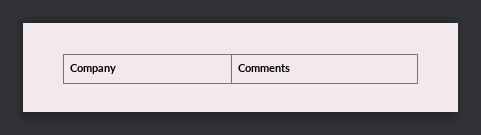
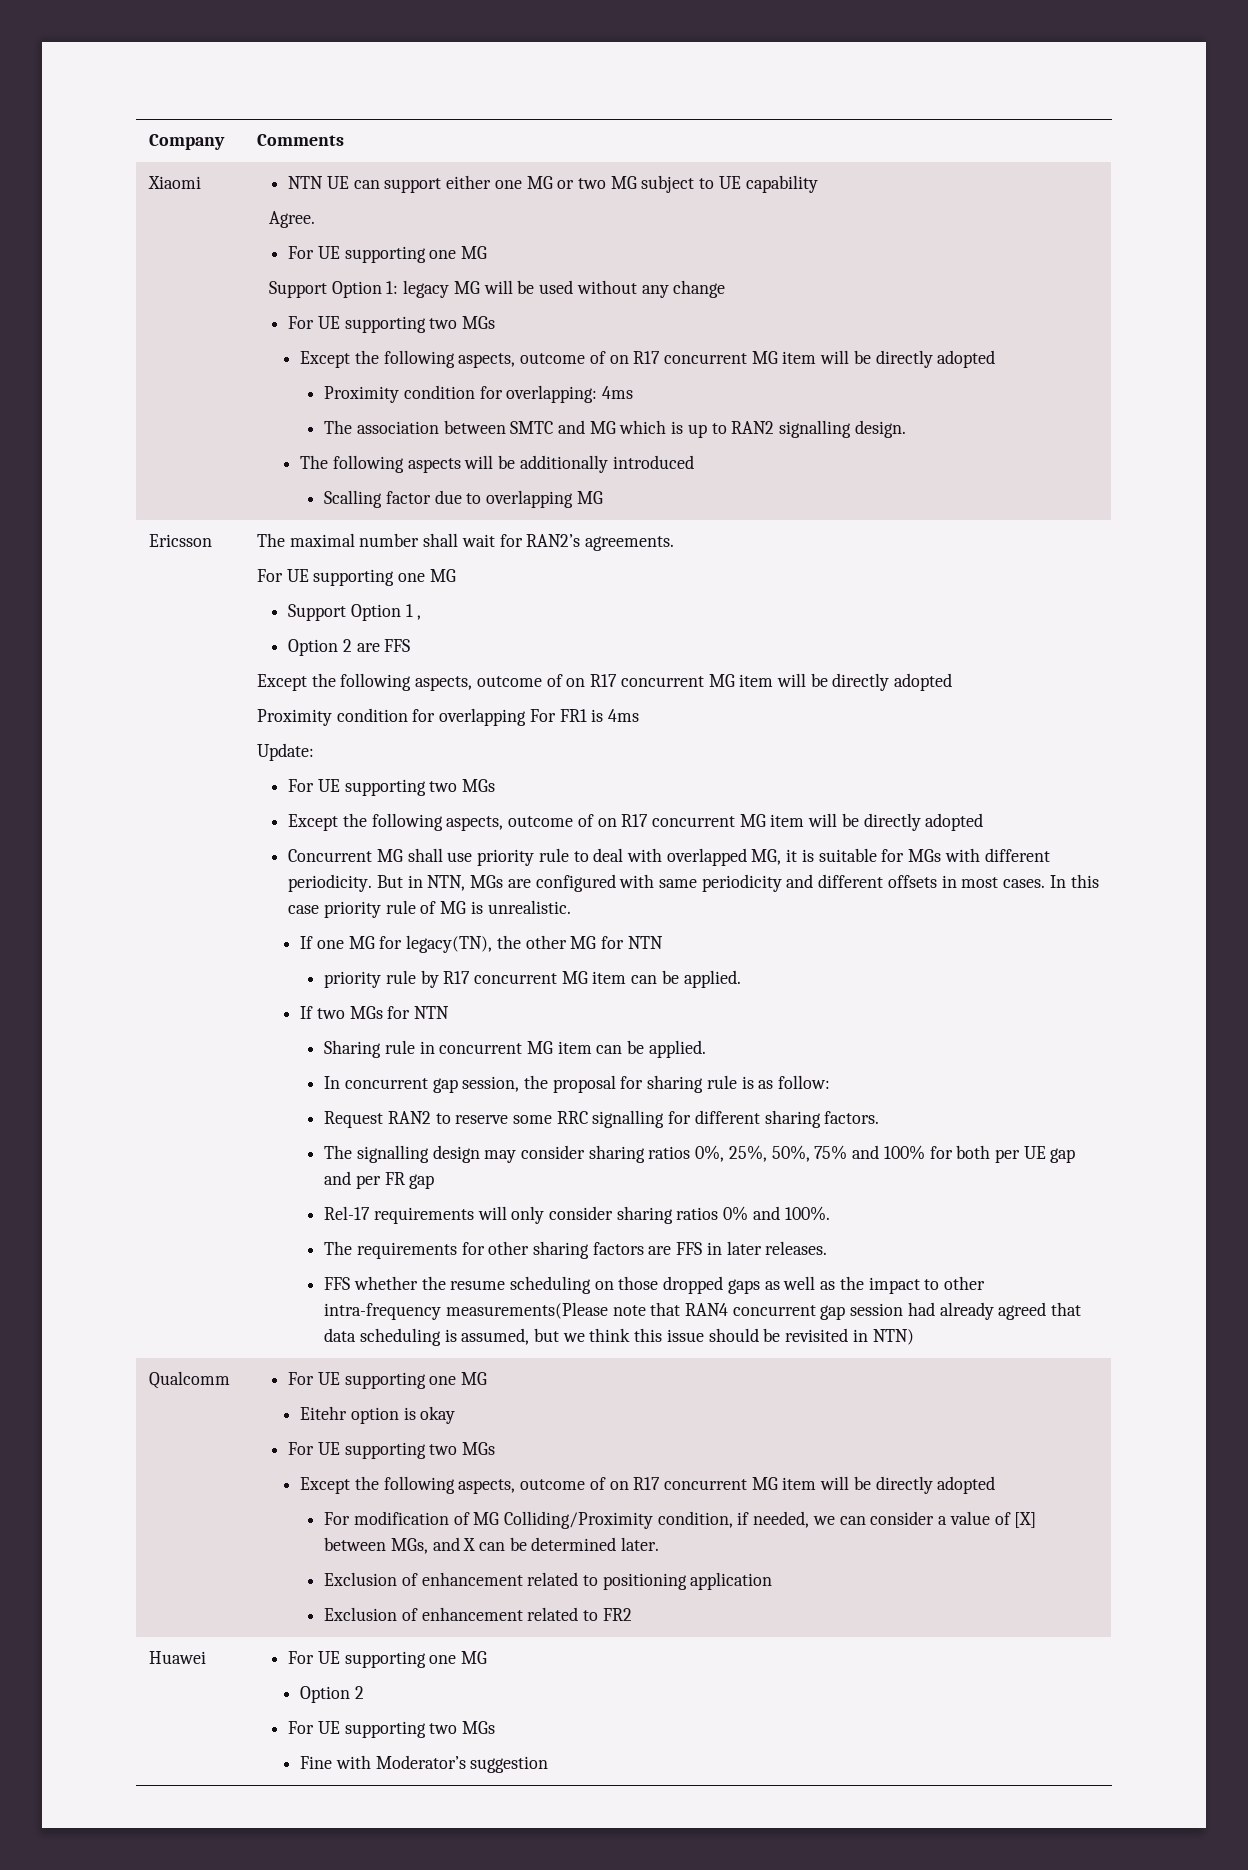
(290, 68) none -> [148,176,202,189] [288,175,818,193] [268,211,315,228] [288,246,488,263] [268,280,726,298] [288,316,496,333] [300,350,996,368] [324,385,634,403] [324,420,906,438] [300,455,694,473] [324,490,603,508] [149,534,213,547] [257,533,675,551] [257,569,456,586] [288,604,422,621] [288,639,411,656] [257,673,953,691] [257,708,640,726] [257,743,315,761] [288,779,496,796] [288,813,984,831] [288,848,1050,866] [288,874,1099,892] [288,900,571,918] [300,935,663,953] [324,970,741,988] [300,1006,450,1019] [324,1040,706,1058] [324,1075,831,1093] [324,1110,880,1128] [324,1145,1076,1163] [324,1171,435,1189] [324,1206,830,1224] [324,1241,828,1259] [324,1276,985,1294] [324,1302,1082,1320] [324,1328,914,1346] [149,1371,231,1389] [288,1372,488,1389] [300,1406,456,1424] [288,1442,496,1459] [300,1476,996,1494] [324,1511,1037,1529] [324,1537,660,1554] [324,1572,773,1590] [324,1607,632,1621] [149,1651,207,1664] [288,1651,488,1668] [300,1686,364,1703] [288,1721,496,1738] [300,1755,549,1773] // Xiaomi | NTN UE can support either one MG or two MG subject to UE capability // Agree. // For UE supporting one MG // Support Option 1: legacy MG will be used without any change // For UE supporting two MGs // Except the following aspects, outcome of on R17 concurrent MG item will be directly adopted // Proximity condition for overlapping: 4ms // The association between SMTC and MG which is up to RAN2 signalling design. // The following aspects will be additionally introduced // Scalling factor due to overlapping MG // Ericsson | The maximal number shall wait for RAN2’s agreements. // For UE supporting one MG // Support Option 1 , // Option 2 are FFS // Except the following aspects, outcome of on R17 concurrent MG item will be directly adopted // Proximity condition for overlapping For FR1 is 4ms // Update: // For UE supporting two MGs // Except the following aspects, outcome of on R17 concurrent MG item will be directly adopted // Concurrent MG shall use priority rule to deal with overlapped MG, it is suitable for MGs with different periodicity. But in NTN, MGs are configured with same periodicity and different offsets in most cases. In this case priority rule of MG is unrealistic. // If one MG for legacy(TN), the other MG for NTN // priority rule by R17 concurrent MG item can be applied. // If two MGs for NTN // Sharing rule in concurrent MG item can be applied. // In concurrent gap session, the proposal for sharing rule is as follow: // Request RAN2 to reserve some RRC signalling for different sharing factors. // The signalling design may consider sharing ratios 0%, 25%, 50%, 75% and 100% for both per UE gap and per FR gap // Rel-17 requirements will only consider sharing ratios 0% and 100%. // The requirements for other sharing factors are FFS in later releases. // FFS whether the resume scheduling on those dropped gaps as well as the impact to other intra-frequency measurements(Please note that RAN4 concurrent gap session had already agreed that data scheduling is assumed, but we think this issue should be revisited in NTN) // Qualcomm | For UE supporting one MG // Eitehr option is okay // For UE supporting two MGs // Except the following aspects, outcome of on R17 concurrent MG item will be directly adopted // For modification of MG Colliding/Proximity condition, if needed, we can consider a value of [X] between MGs, and X can be determined later. // Exclusion of enhancement related to positioning application // Exclusion of enhancement related to FR2 // Huawei | For UE supporting one MG // Option 2 // For UE supporting two MGs // Fine with Moderator’s suggestion

